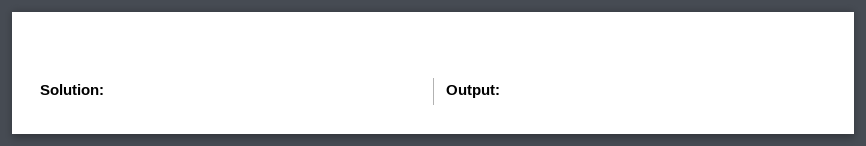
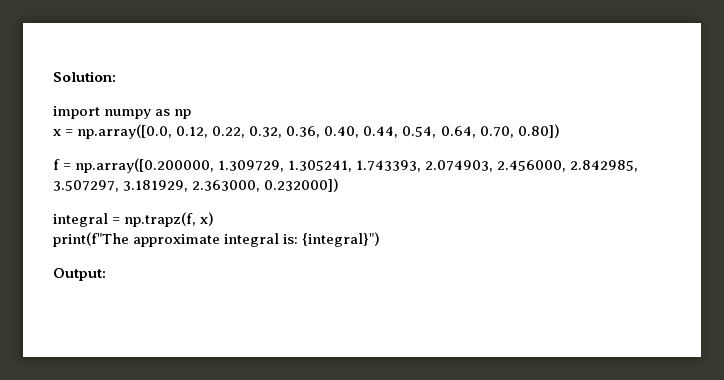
(104, 89) none -> [53,106,192,119] [53,124,560,139] [53,158,639,173] [53,178,340,192] [53,212,215,227] [53,232,381,247] // import numpy as np // x = np.array([0.0, 0.12, 0.22, 0.32, 0.36, 0.40, 0.44, 0.54, 0.64, 0.70, 0.80]) // f = np.array([0.200000, 1.309729, 1.305241, 1.743393, 2.074903, 2.456000, 2.842985, 3.507297, 3.181929, 2.363000, 0.232000]) // integral = np.trapz(f, x) // print(f"The approximate integral is: {integral}")

